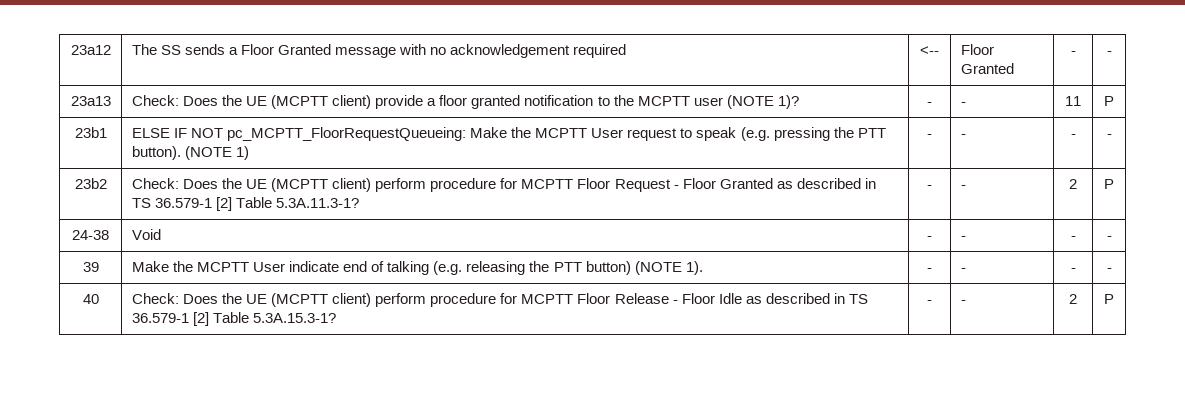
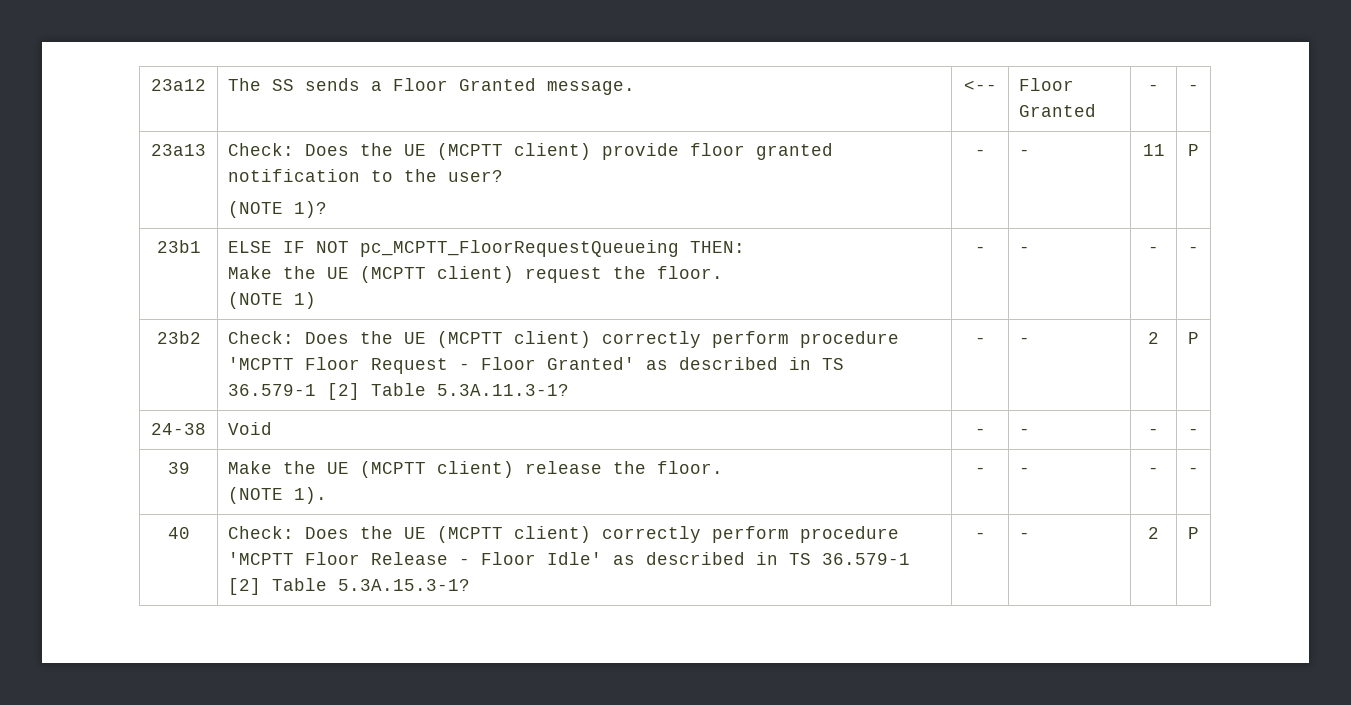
[335,44,627,58] message with no acknowledgement required -> [547,81,636,95] message.
[427,98,437,106] a -> (680, 151) none
[637,96,723,106] MCPTT user -> [448,170,504,182] user? //
[227,127,886,141] [131,146,181,160] pc_MCPTT_FloorRequestQueueing: Make the MCPTT User request to speak (e.g. pressing the PTT button). -> [360,240,746,257] [228,266,724,283] pc_MCPTT_FloorRequestQueueing THEN: // Make the UE (MCPTT client) request the floor. //
[375,178,574,192] perform procedure for MCPTT -> [602,331,900,348] [228,357,295,370] correctly perform procedure 'MCPTT
[719,178,773,189] Granted -> [547,357,636,370] Granted'
[197,261,631,275] MCPTT User indicate end of talking (e.g. releasing the PTT button) -> [327,461,724,478] UE (MCPTT client) release the floor. //
[375,293,574,307] perform procedure for MCPTT -> [602,526,900,543] [228,552,295,565] correctly perform procedure 'MCPTT
[718,293,742,304] Idle -> [547,552,603,565] Idle'

